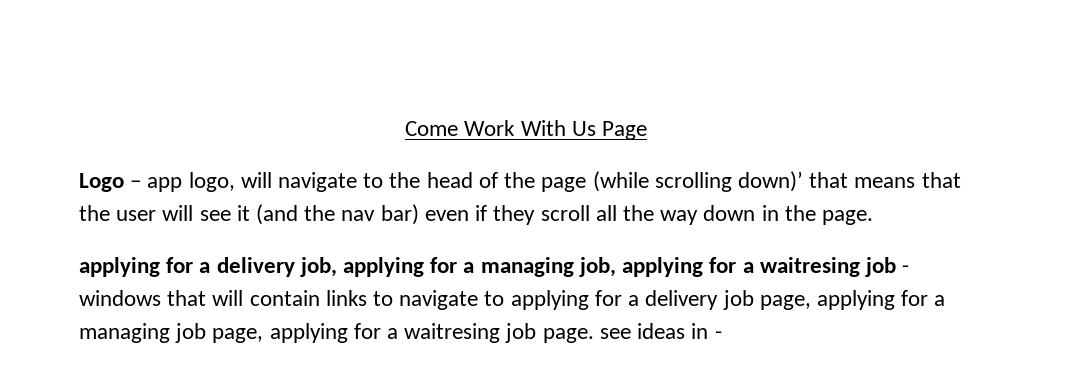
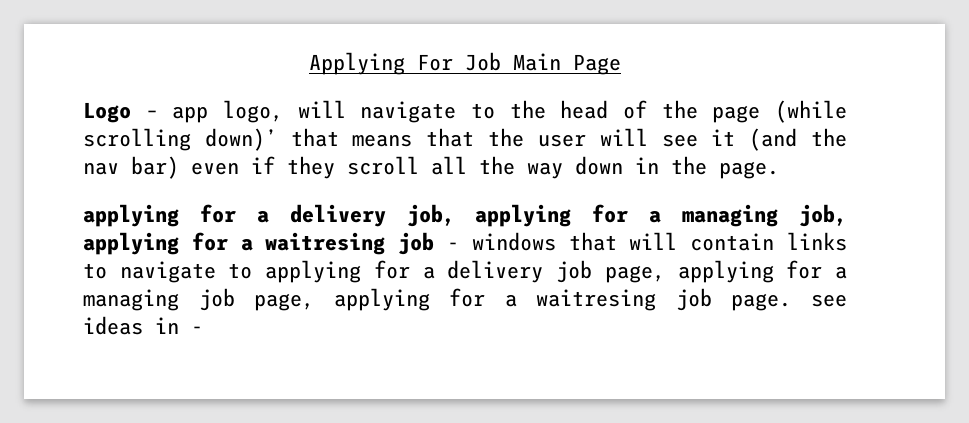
[405,120,596,136] Come Work With Us -> [309,52,561,75] Applying For Job Main

